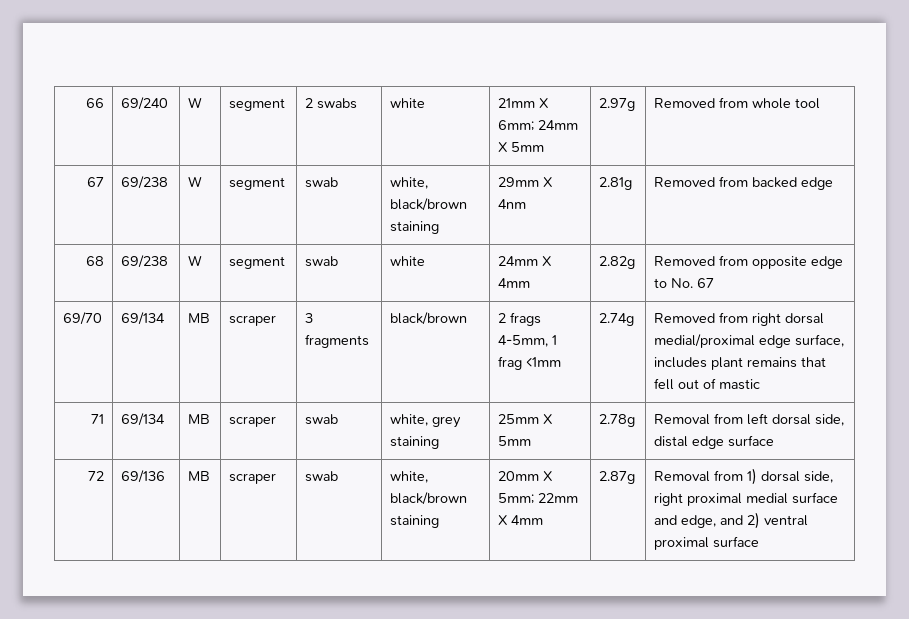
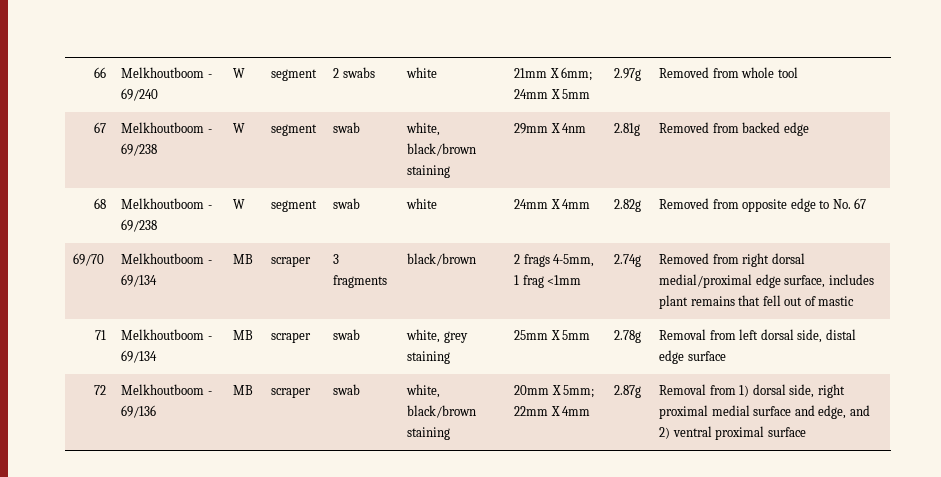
(104, 103) none -> [121,67,212,78] Melkhoutboom -
(104, 182) none -> [121,122,212,133] Melkhoutboom -
(104, 261) none -> [121,198,212,209] Melkhoutboom -
(103, 318) none -> [121,253,212,264] Melkhoutboom -
(104, 419) none -> [121,329,212,340] Melkhoutboom -
(104, 476) none -> [121,384,212,395] Melkhoutboom -

